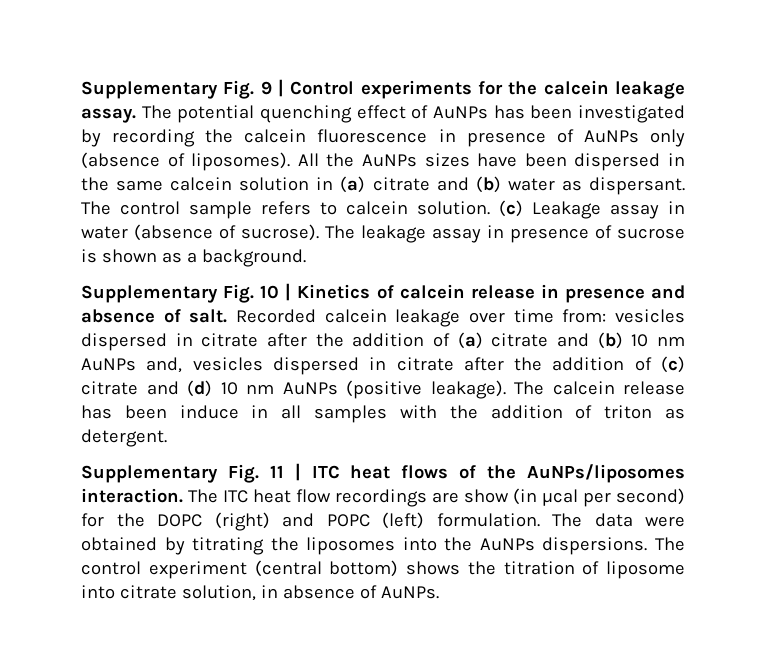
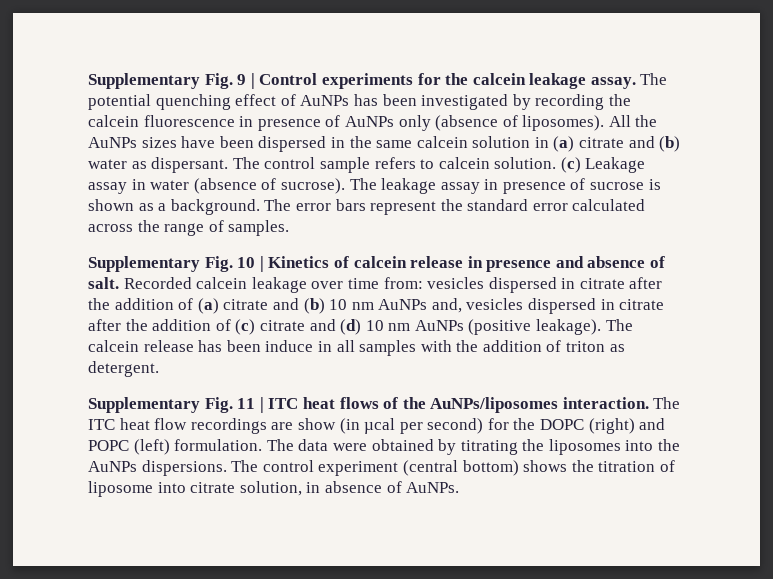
(306, 258) none -> [264,199,646,215] [88,220,290,236] The error bars represent the standard error calculated across the range of samples.

